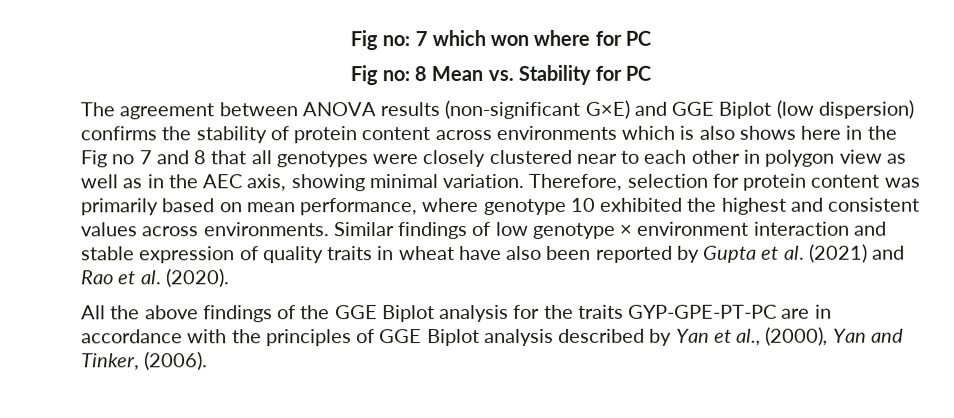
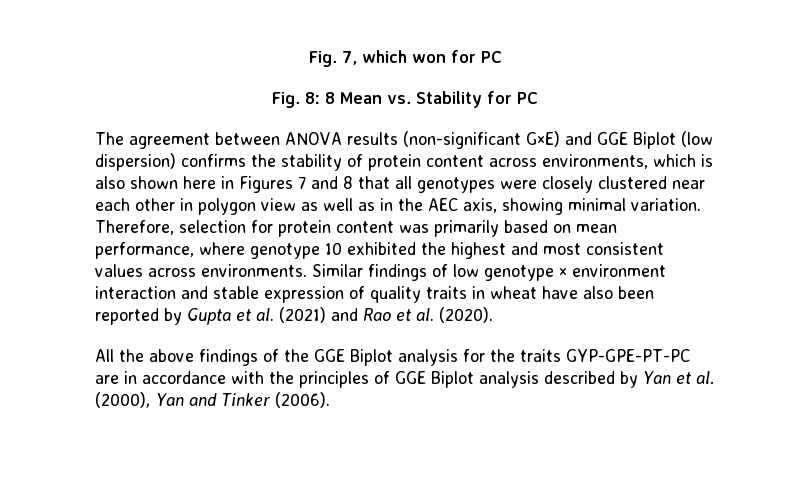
[350,30,428,51] Fig no: 7 -> [308,51,357,67] Fig. 7,
[533,29,651,46] [349,65,410,86] where for PC // Fig no: -> [450,50,502,63] [272,92,320,108] for PC // Fig. 8:
[495,125,617,140] environments -> [542,154,648,169] environments,
[738,125,796,140] shows -> [130,176,178,189] shown
[866,125,897,140] [80,150,135,168] the Fig no -> [239,176,293,193] Figures
[620,150,640,164] to -> (705, 184) none
(824, 204) none -> [543,243,581,255] most
[736,328,762,346] al., -> [695,371,715,385] al.
[81,353,140,371] Tinker, -> [220,393,270,406] Tinker

